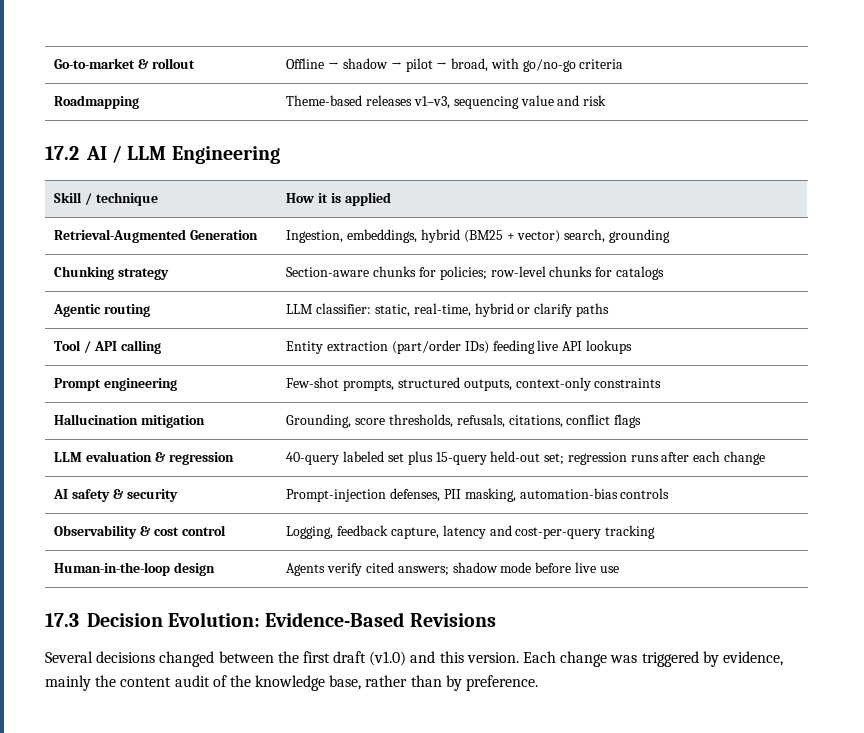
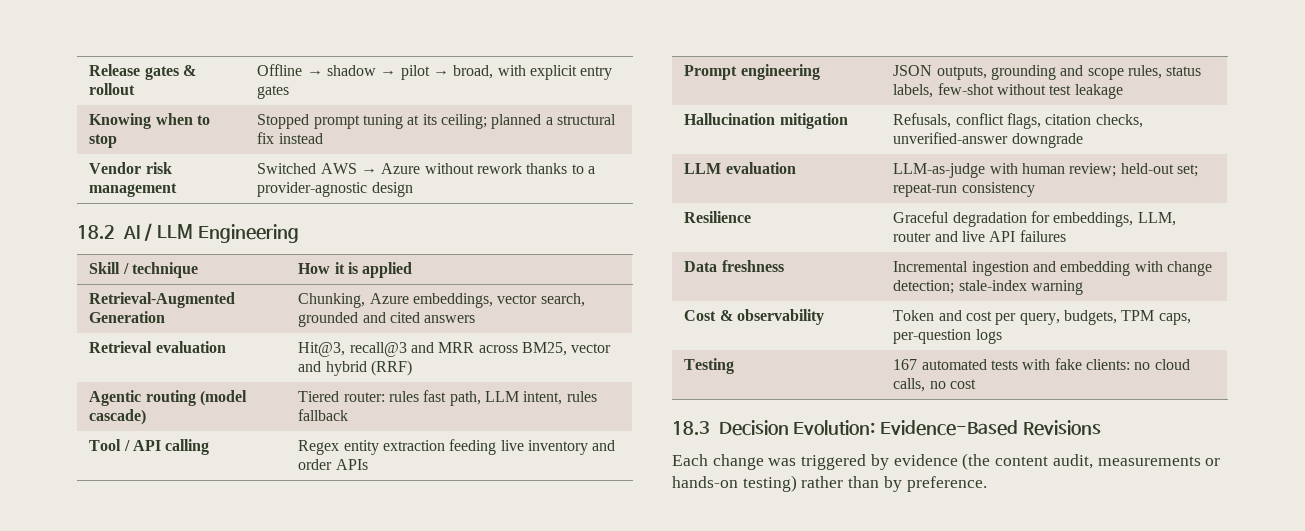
[54,58,136,69] Go-to-market -> [89,64,179,80] Release gates
[522,59,624,72] [54,95,140,109] [286,95,607,109] [45,146,79,160] go/no-go criteria // Roadmapping | Theme-based releases v1–v3, sequencing value and risk // 17.2 -> [529,65,613,80] [257,85,290,99] [89,113,211,129] [89,134,118,148] [257,114,616,129] [257,132,323,144] [89,162,172,174] [89,183,178,197] [257,163,595,174] [257,182,413,197] [77,225,115,239] explicit entry gates // Knowing when to stop | Stopped prompt tuning at its ceiling; planned a structural fix instead // Vendor risk management | Switched AWS → Azure without rework thanks to a provider-agnostic design // 18.2
[286,229,670,243] [54,266,170,280] [286,266,664,280] [53,304,151,317] [286,303,609,317] [54,340,161,354] [286,340,632,354] [54,378,178,391] [286,377,662,391] [54,414,206,428] [286,414,642,428] [54,451,234,465] [286,451,765,465] [53,489,178,502] [286,488,670,502] [54,525,226,539] [286,525,656,539] [54,562,216,576] [286,562,619,576] [45,612,496,627] [45,651,519,667] Ingestion, embeddings, hybrid (BM25 + vector) search, grounding // Chunking strategy | Section-aware chunks for policies; row-level chunks for catalogs // Agentic routing | LLM classifier: static, real-time, hybrid or clarify paths // Tool / API calling | Entity extraction (part/order IDs) feeding live API lookups // Prompt engineering | Few-shot prompts, structured outputs, context-only constraints // Hallucination mitigation | Grounding, score thresholds, refusals, citations, conflict flags // LLM evaluation & regression | 40-query labeled set plus 15-query held-out set; regression runs after each change // AI safety & security | Prompt-injection defenses, PII masking, automation-bias controls // Observability & cost control | Logging, feedback capture, latency and cost-per-query tracking // Human-in-the-loop design | Agents verify cited answers; shadow mode before live use // 17.3 Decision Evolution: Evidence-Based Revisions // Several decisions changed between the first draft (v1.0) and this version. -> [298,293,585,308] [298,312,476,327] [89,341,226,353] [298,342,612,357] [298,360,413,376] [89,390,248,406] [89,409,147,425] [298,390,597,406] [298,409,349,421] [89,439,210,455] [298,439,616,455] [298,459,368,470] [684,64,820,80] [893,65,1202,80] [893,83,1123,99] [684,113,848,129] [893,113,1143,129] [893,132,1083,148] [684,162,796,174] [893,163,1199,178] [893,182,1035,197] [684,211,752,223] [893,211,1176,227] [893,230,1066,242] [684,260,784,272] [893,261,1213,276] [893,280,1084,295] [684,309,825,325] [893,310,1191,325] [893,329,1002,344] [684,358,735,374] [893,358,1190,370] [893,378,977,392] [672,420,1101,436] Chunking, Azure embeddings, vector search, grounded and cited answers // Retrieval evaluation | Hit@3, recall@3 and MRR across BM25, vector and hybrid (RRF) // Agentic routing (model cascade) | Tiered router: rules fast path, LLM intent, rules fallback // Tool / API calling | Regex entity extraction feeding live inventory and order APIs // Prompt engineering | JSON outputs, grounding and scope rules, status labels, few-shot without test leakage // Hallucination mitigation | Refusals, conflict flags, citation checks, unverified-answer downgrade // LLM evaluation | LLM-as-judge with human review; held-out set; repeat-run consistency // Resilience | Graceful degradation for embeddings, LLM, router and live API failures // Data freshness | Incremental ingestion and embedding with change detection; stale-index warning // Cost & observability | Token and cost per query, budgets, TPM caps, per-question logs // Testing | 167 automated tests with fake clients: no cloud calls, no cost // 18.3 Decision Evolution: Evidence-Based Revisions //
[722,651,783,666] [45,675,362,691] evidence, mainly the content audit of the knowledge base, -> [893,453,1221,470] [672,475,797,492] evidence (the content audit, measurements or hands-on testing)

